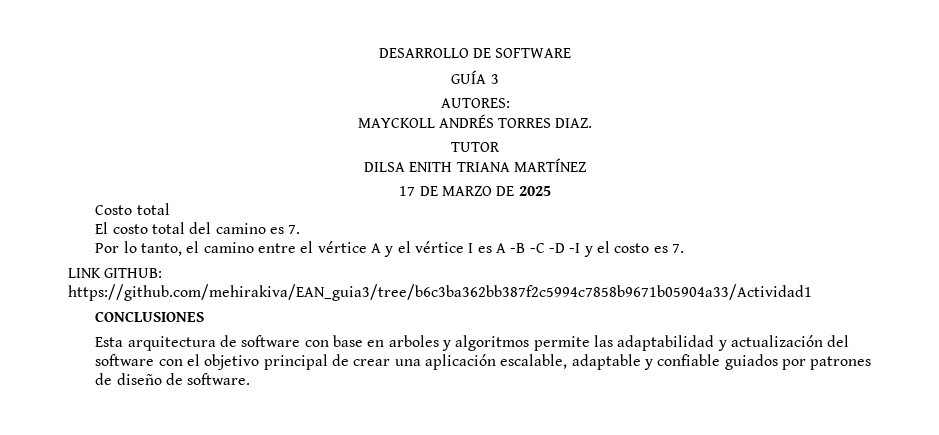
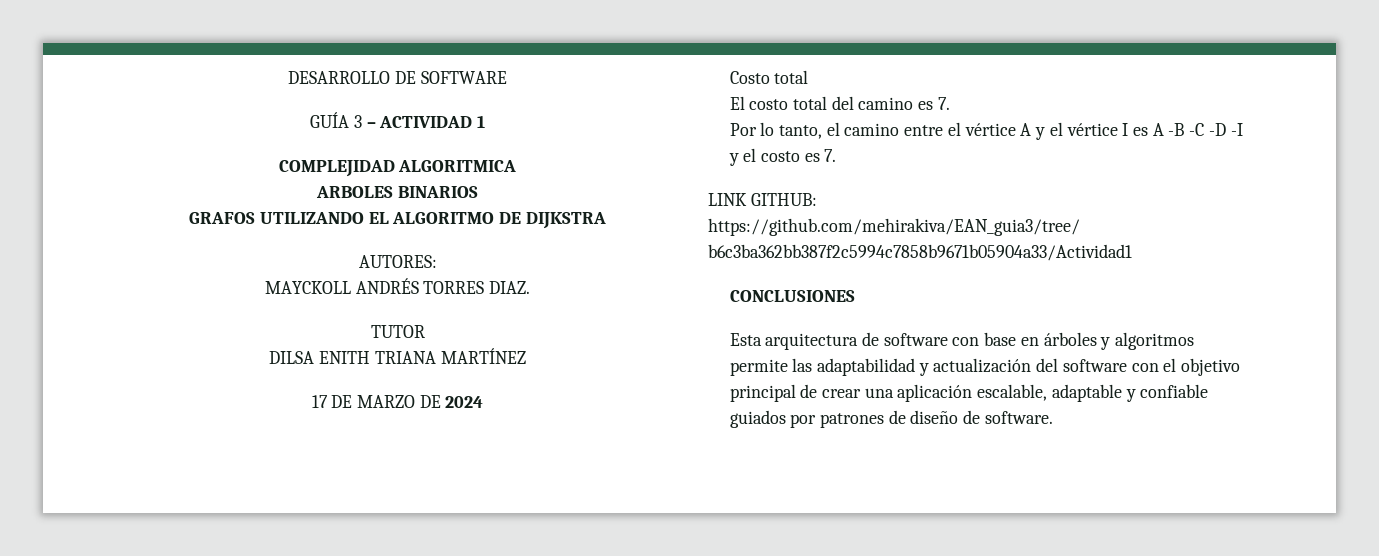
(499, 79) none -> [366,115,485,128] [278,160,517,177] [316,186,478,198] [189,212,606,229] – ACTIVIDAD 1 // COMPLEJIDAD ALGORITMICA // ARBOLES BINARIOS // GRAFOS UTILIZANDO EL ALGORITMO DE DIJKSTRA
[518,186,551,196] 2025 -> [445,396,484,408] 2024
[388,335,439,347] arboles -> [1043,332,1097,346] árboles

